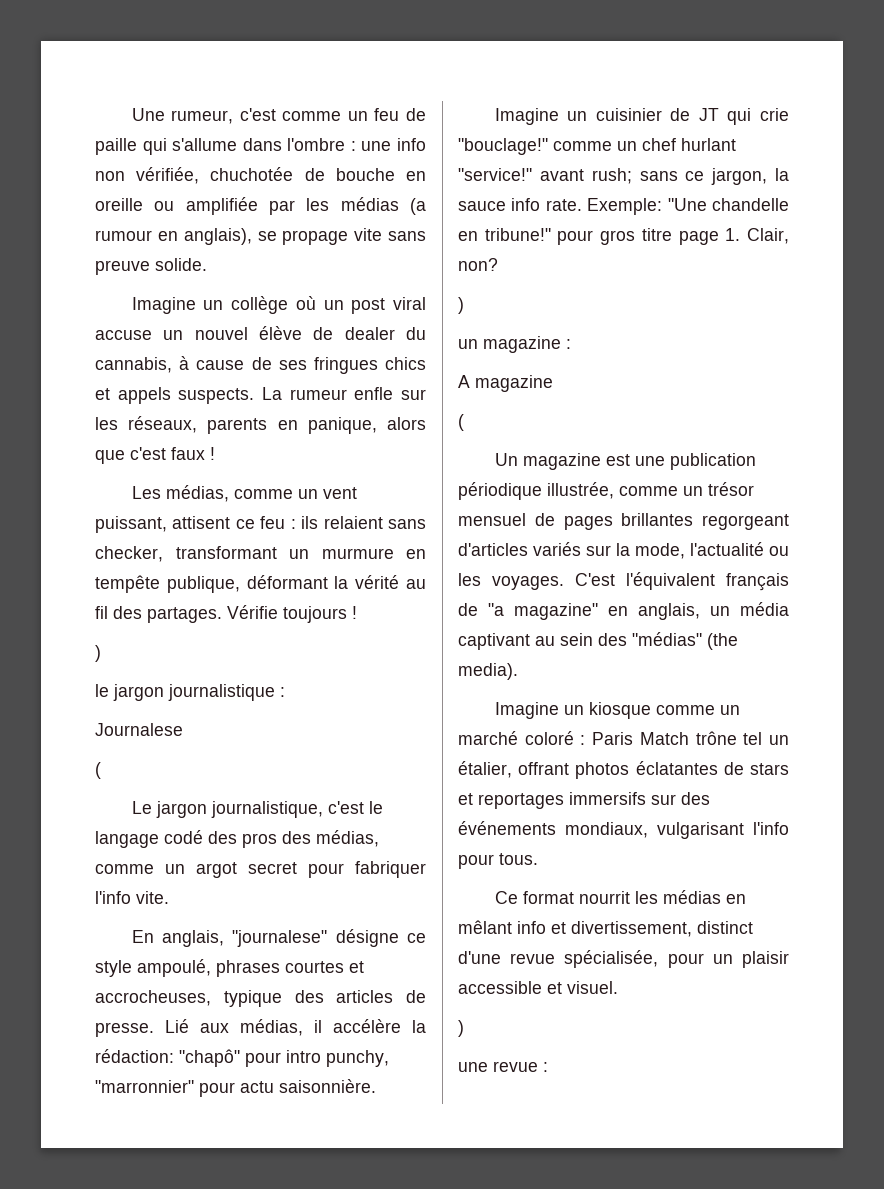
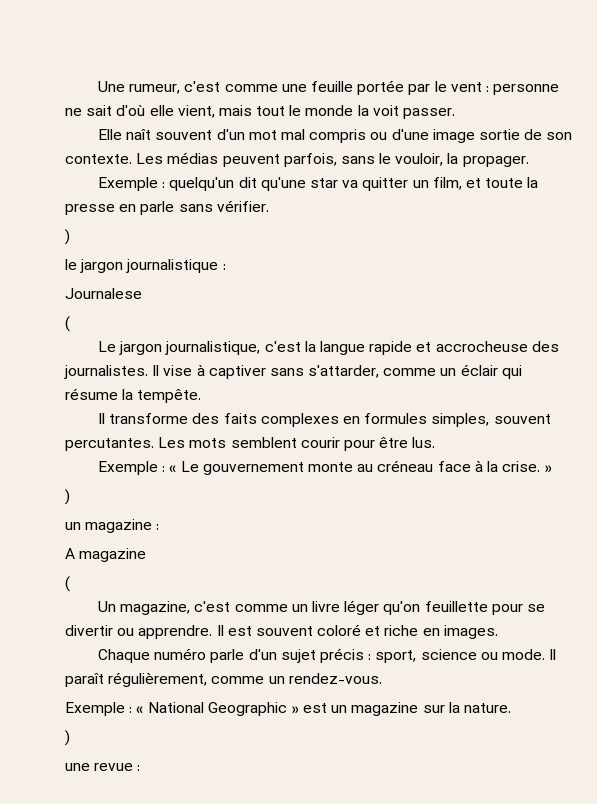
[347,108,426,121] [95,138,426,155] [95,167,426,184] [95,197,426,215] [95,228,426,245] [95,258,207,275] [131,296,426,314] [95,326,426,340] [95,356,426,374] [95,387,426,404] [95,416,426,434] [95,447,215,464] [131,485,357,502] [95,516,426,533] [95,546,426,562] [95,575,427,593] [95,605,357,623] un feu de paille qui s'allume dans l'ombre : une info non vérifiée, chuchotée de bouche en oreille ou amplifiée par les médias (a rumour en anglais), se propage vite sans preuve solide. // Imagine un collège où un post viral accuse un nouvel élève de dealer du cannabis, à cause de ses fringues chics et appels suspects. La rumeur enfle sur les réseaux, parents en panique, alors que c'est faux ! // Les médias, comme un vent puissant, attisent ce feu : ils relaient sans checker, transformant un murmure en tempête publique, déformant la vérité au fil des partages. Vérifie toujours ! -> [281,80,560,95] [65,105,456,119] [98,129,573,143] [65,152,529,167] [98,177,539,191] [65,200,269,215] une feuille portée par le vent : personne ne sait d'où elle vient, mais tout le monde la voit passer. // Elle naît souvent d'un mot mal compris ou d'une image sortie de son contexte. Les médias peuvent parfois, sans le vouloir, la propager. // Exemple : quelqu'un dit qu'une star va quitter un film, et toute la presse en parle sans vérifier.
[368,801,383,814] [95,830,379,848] [95,861,426,878] [95,891,169,904] [131,929,426,947] [95,959,364,977] [95,990,426,1007] [95,1019,426,1037] [95,1049,389,1067] [95,1079,376,1097] [494,108,789,125] [458,138,736,155] [458,168,789,185] [458,198,789,215] [458,228,789,245] [458,258,498,271] le langage codé des pros des médias, comme un argot secret pour fabriquer l'info vite. // En anglais, "journalese" désigne ce style ampoulé, phrases courtes et accrocheuses, typique des articles de presse. Lié aux médias, il accélère la rédaction: "chapô" pour intro punchy, "marronnier" pour actu saisonnière. // Imagine un cuisinier de JT qui crie "bouclage!" comme un chef hurlant "service!" avant rush; sans ce jargon, la sauce info rate. Exemple: "Une chandelle en tribune!" pour gros titre page 1. Clair, non? -> [304,341,559,355] [64,364,522,379] [65,388,202,403] [98,413,551,427] [65,437,436,451] [98,460,553,475] la langue rapide et accrocheuse des journalistes. Il vise à captiver sans s'attarder, comme un éclair qui résume la tempête. // Il transforme des faits complexes en formules simples, souvent percutantes. Les mots semblent courir pour être lus. // Exemple : « Le gouvernement monte au créneau face à la crise. »
[522,453,756,470] [458,482,754,500] [458,513,789,530] [458,542,789,559] [458,572,789,591] [458,602,789,620] [458,632,738,650] [458,663,518,680] [494,702,740,719] [458,731,789,745] [458,761,789,779] [458,792,710,809] [458,821,789,839] [458,853,538,869] [494,890,746,904] [458,920,753,937] [458,950,789,968] [458,981,618,994] magazine est une publication périodique illustrée, comme un trésor mensuel de pages brillantes regorgeant d'articles variés sur la mode, l'actualité ou les voyages. C'est l'équivalent français de "a magazine" en anglais, un média captivant au sein des "médias" (the media). // Imagine un kiosque comme un marché coloré : Paris Match trône tel un étalier, offrant photos éclatantes de stars et reportages immersifs sur des événements mondiaux, vulgarisant l'info pour tous. // Ce format nourrit les médias en mêlant info et divertissement, distinct d'une revue spécialisée, pour un plaisir accessible et visuel. -> [120,600,545,615] [65,624,498,639] [98,648,557,663] [65,672,382,687] [65,702,512,716] magazine, c'est comme un livre léger qu'on feuillette pour se divertir ou apprendre. Il est souvent coloré et riche en images. // Chaque numéro parle d'un sujet précis : sport, science ou mode. Il paraît régulièrement, comme un rendez-vous. // Exemple : « National Geographic » est un magazine sur la nature.

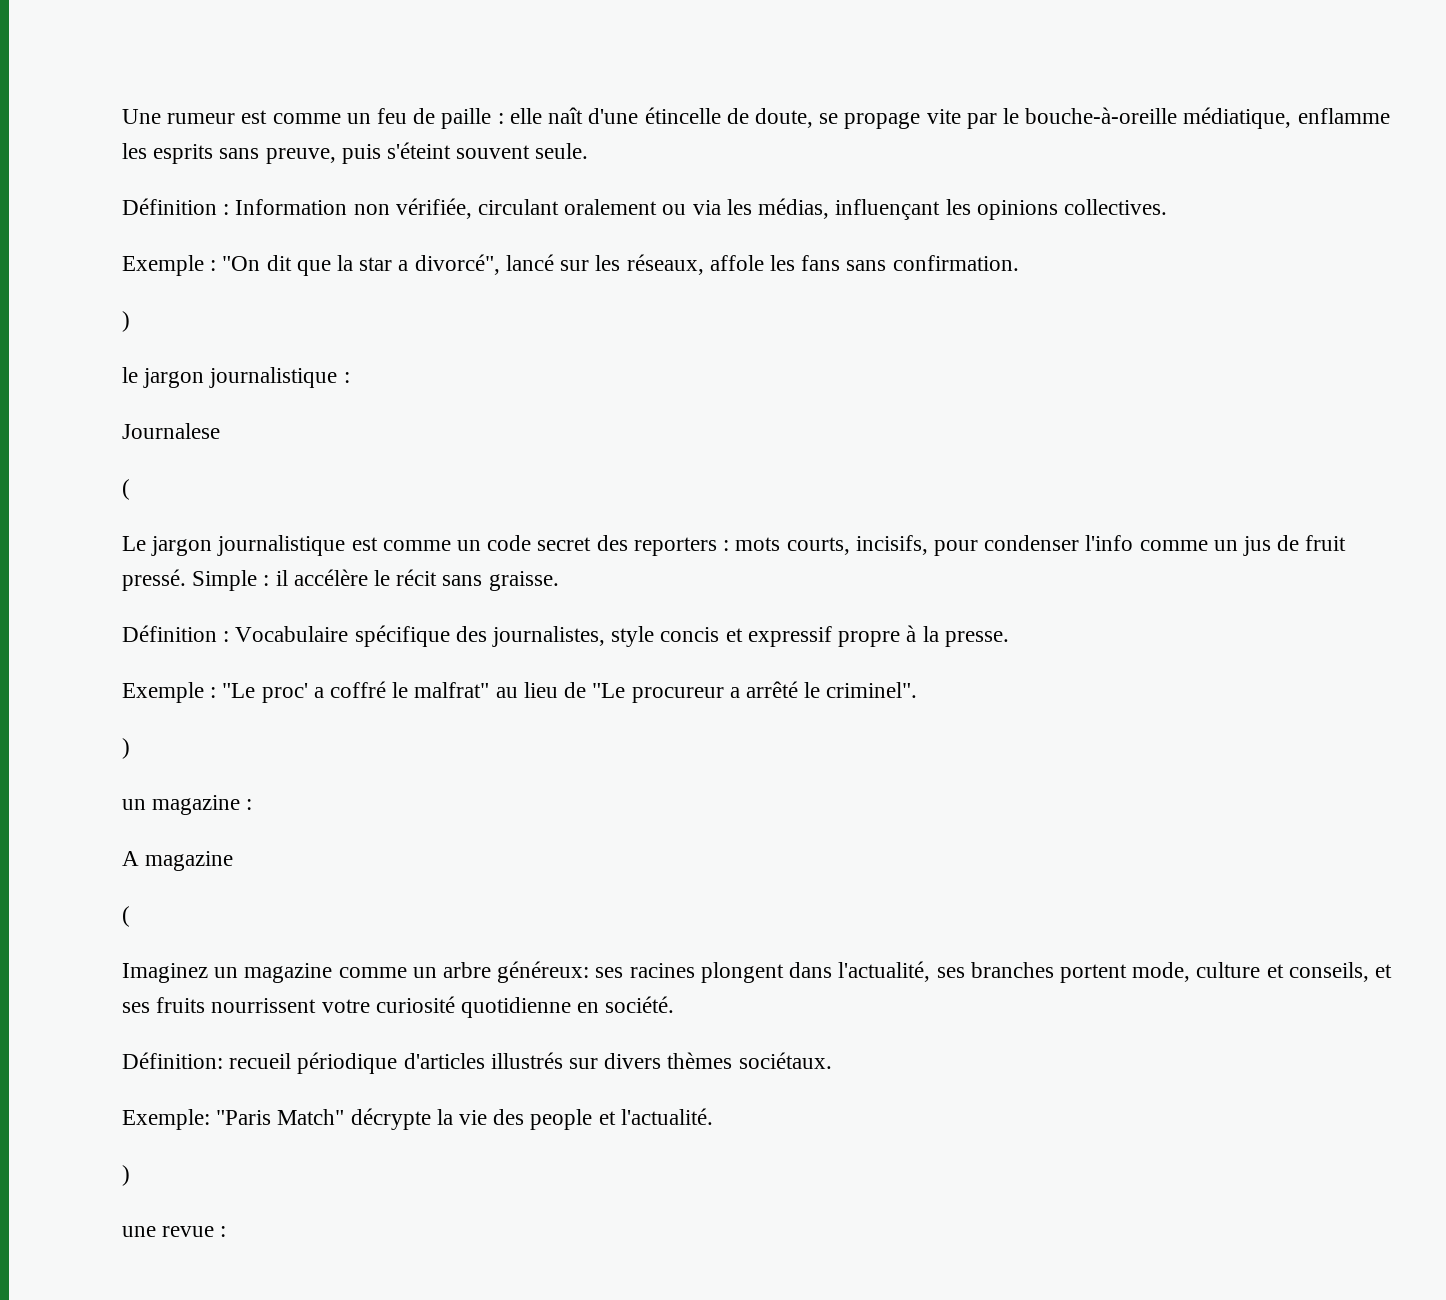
[129,80,560,95] [65,105,456,119] [98,129,573,143] [65,152,529,167] [98,177,539,191] [65,200,269,215] rumeur, c'est comme une feuille portée par le vent : personne ne sait d'où elle vient, mais tout le monde la voit passer. // Elle naît souvent d'un mot mal compris ou d'une image sortie de son contexte. Les médias peuvent parfois, sans le vouloir, la propager. // Exemple : quelqu'un dit qu'une star va quitter un film, et toute la presse en parle sans vérifier. -> [167,107,1390,129] [122,142,589,164] [122,198,1167,220] [122,254,1019,276] rumeur est comme un feu de paille : elle naît d'une étincelle de doute, se propage vite par le bouche-à-oreille médiatique, enflamme les esprits sans preuve, puis s'éteint souvent seule. // Définition : Information non vérifiée, circulant oralement ou via les médias, influençant les opinions collectives. // Exemple : "On dit que la star a divorcé", lancé sur les réseaux, affole les fans sans confirmation.
[165,341,559,355] [64,364,522,379] [65,388,202,403] [98,413,551,427] [65,437,436,451] [98,460,553,475] journalistique, c'est la langue rapide et accrocheuse des journalistes. Il vise à captiver sans s'attarder, comme un éclair qui résume la tempête. // Il transforme des faits complexes en formules simples, souvent percutantes. Les mots semblent courir pour être lus. // Exemple : « Le gouvernement monte au créneau face à la crise. » -> [217,535,1347,556] [122,569,559,591] [122,625,1009,647] [122,681,918,703] journalistique est comme un code secret des reporters : mots courts, incisifs, pour condenser l'info comme un jus de fruit pressé. Simple : il accélère le récit sans graisse. // Définition : Vocabulaire spécifique des journalistes, style concis et expressif propre à la presse. // Exemple : "Le proc' a coffré le malfrat" au lieu de "Le procureur a arrêté le criminel".
[98,600,545,615] [65,624,498,639] [98,648,557,663] [65,672,382,687] [65,702,512,716] Un magazine, c'est comme un livre léger qu'on feuillette pour se divertir ou apprendre. Il est souvent coloré et riche en images. // Chaque numéro parle d'un sujet précis : sport, science ou mode. Il paraît régulièrement, comme un rendez-vous. // Exemple : « National Geographic » est un magazine sur la nature. -> [122,961,1392,983] [122,996,675,1018] [122,1052,832,1074] [122,1108,713,1130] Imaginez un magazine comme un arbre généreux: ses racines plongent dans l'actualité, ses branches portent mode, culture et conseils, et ses fruits nourrissent votre curiosité quotidienne en société. // Définition: recueil périodique d'articles illustrés sur divers thèmes sociétaux. // Exemple: "Paris Match" décrypte la vie des people et l'actualité.

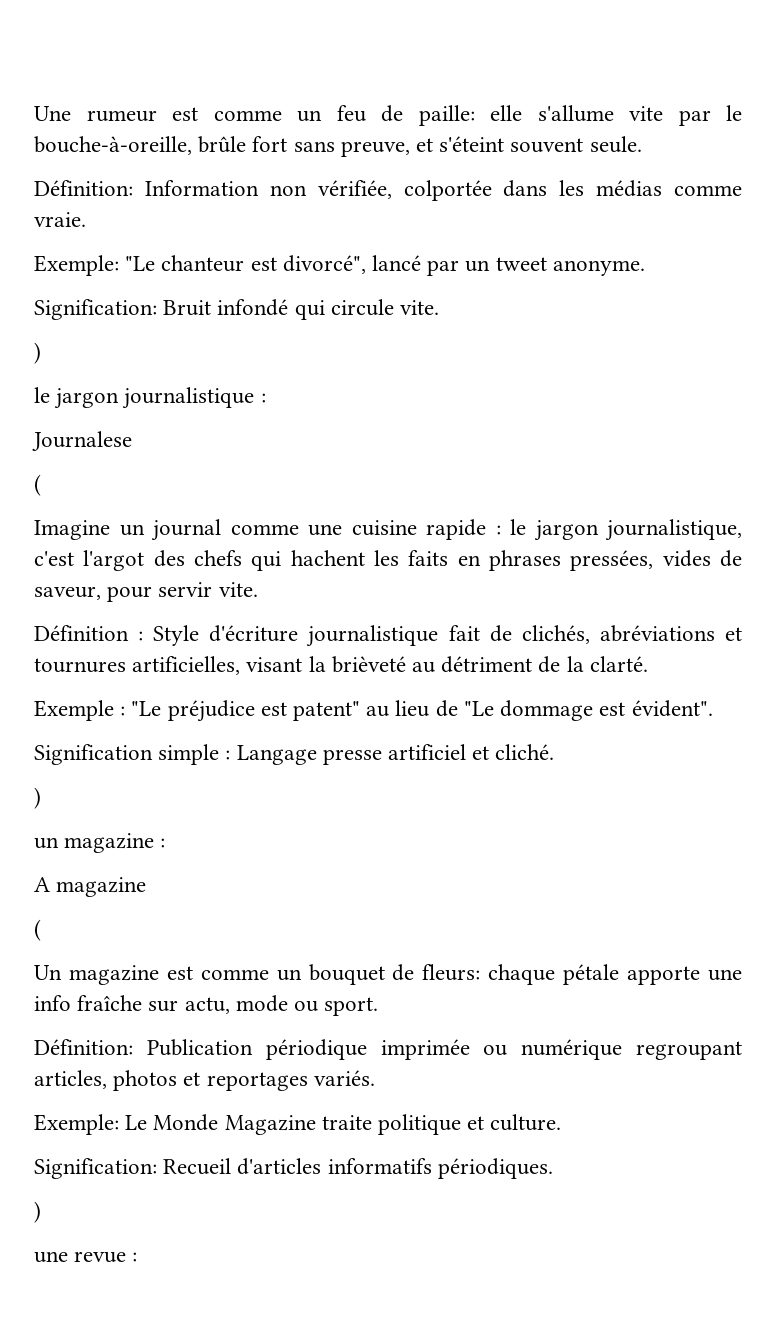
[441,107,1390,129] [122,143,214,164] paille : elle naît d'une étincelle de doute, se propage vite par le bouche-à-oreille médiatique, enflamme les esprits -> [418,105,742,126] [34,136,288,155] paille: elle s'allume vite par le bouche-à-oreille, brûle fort
[341,144,381,164] puis -> [416,138,434,152] et
[122,198,230,215] Définition : -> [34,180,133,196] Définition:
[478,198,1167,220] [122,254,1019,276] circulant oralement ou via les médias, influençant les opinions collectives. // Exemple : "On dit que la star a divorcé", lancé sur les réseaux, affole les fans sans confirmation. -> [403,180,742,201] [34,212,86,227] [34,255,645,276] [34,299,440,320] colportée dans les médias comme vraie. // Exemple: "Le chanteur est divorcé", lancé par un tweet anonyme. // Signification: Bruit infondé qui circule vite.
[122,535,1347,556] [122,569,559,591] [122,625,1009,647] [122,681,918,703] Le jargon journalistique est comme un code secret des reporters : mots courts, incisifs, pour condenser l'info comme un jus de fruit pressé. Simple : il accélère le récit sans graisse. // Définition : Vocabulaire spécifique des journalistes, style concis et expressif propre à la presse. // Exemple : "Le proc' a coffré le malfrat" au lieu de "Le procureur a arrêté le criminel". -> [34,519,742,541] [34,550,743,571] [34,582,258,602] [34,625,742,647] [34,656,648,675] [34,700,713,722] [34,744,555,765] Imagine un journal comme une cuisine rapide : le jargon journalistique, c'est l'argot des chefs qui hachent les faits en phrases pressées, vides de saveur, pour servir vite. // Définition : Style d'écriture journalistique fait de clichés, abréviations et tournures artificielles, visant la brièveté au détriment de la clarté. // Exemple : "Le préjudice est patent" au lieu de "Le dommage est évident". // Signification simple : Langage presse artificiel et cliché.
[122,961,1392,983] [122,996,675,1018] [122,1052,832,1074] [122,1108,713,1130] Imaginez un magazine comme un arbre généreux: ses racines plongent dans l'actualité, ses branches portent mode, culture et conseils, et ses fruits nourrissent votre curiosité quotidienne en société. // Définition: recueil périodique d'articles illustrés sur divers thèmes sociétaux. // Exemple: "Paris Match" décrypte la vie des people et l'actualité. -> [34,964,742,985] [34,995,379,1016] [34,1039,742,1060] [34,1070,375,1091] [34,1114,562,1135] [34,1158,553,1179] Un magazine est comme un bouquet de fleurs: chaque pétale apporte une info fraîche sur actu, mode ou sport. // Définition: Publication périodique imprimée ou numérique regroupant articles, photos et reportages variés. // Exemple: Le Monde Magazine traite politique et culture. // Signification: Recueil d'articles informatifs périodiques.

